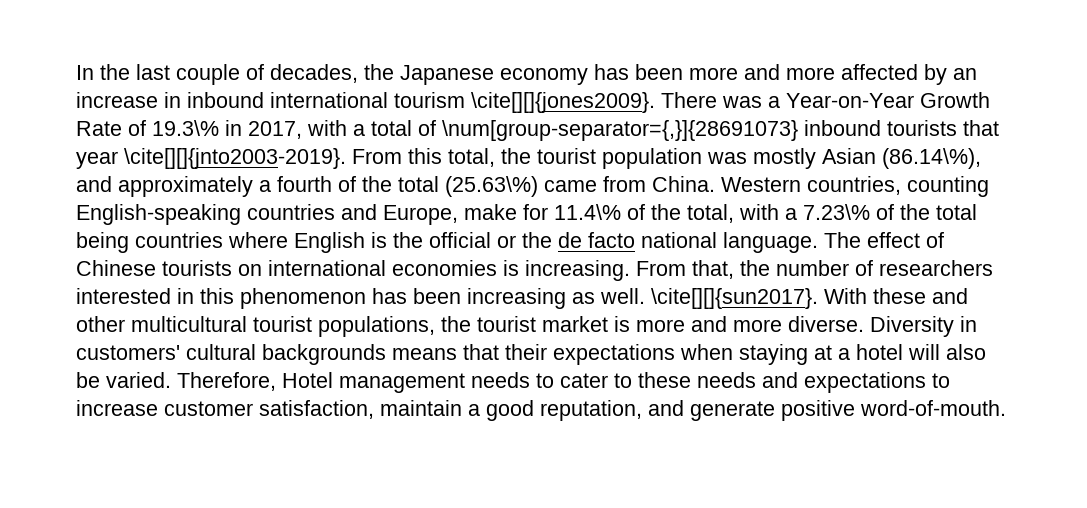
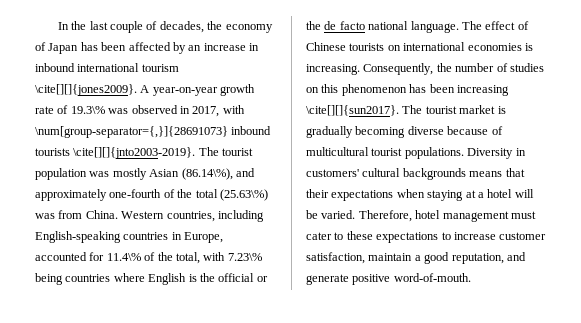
[400,64,835,85] Japanese economy has been more and more -> [225,24,273,33] [35,42,127,54] economy of Japan has been
[661,92,990,108] [76,120,999,141] [76,148,531,169] There was a Year-on-Year Growth Rate of 19.3\% in 2017, with a total of \num[group-separator={,}]{28691073} inbound tourists that year \cite[][]{jnto2003-2019}. From this total, the -> [140,84,256,96] [35,105,245,117] [35,126,272,138] [35,147,219,159] A year-on-year growth rate of 19.3\% was observed in 2017, with \num[group-separator={,}]{28691073} inbound tourists \cite[][]{jnto2003-2019}. The
[259,176,332,192] a fourth -> [109,189,162,198] one-fourth
[544,180,597,192] came -> [35,213,55,219] was
[907,176,989,197] counting -> [217,210,264,222] including
[341,204,517,225] and Europe, make -> [171,232,224,243] [35,252,87,261] in Europe, accounted
[785,204,977,220] a 7.23\% of the total -> [227,253,262,261] 7.23\%
[636,260,734,279] From that, -> [363,63,434,75] Consequently,
[879,260,993,276] [76,288,194,304] researchers interested in -> [509,63,544,72] [306,87,319,93] studies on
[572,288,968,309] [76,316,864,337] as well. \cite[][]{sun2017}. With these and other multicultural tourist populations, the tourist market is more and more diverse. -> [306,105,506,116] [306,126,503,138] [306,147,464,159] \cite[][]{sun2017}. The tourist market is gradually becoming diverse because of multicultural tourist populations.
[946,344,986,360] also -> (534, 193) none
[282,372,554,393] Hotel management needs to -> [415,210,536,222] hotel management must
[697,372,798,388] needs and -> (373, 235) none

